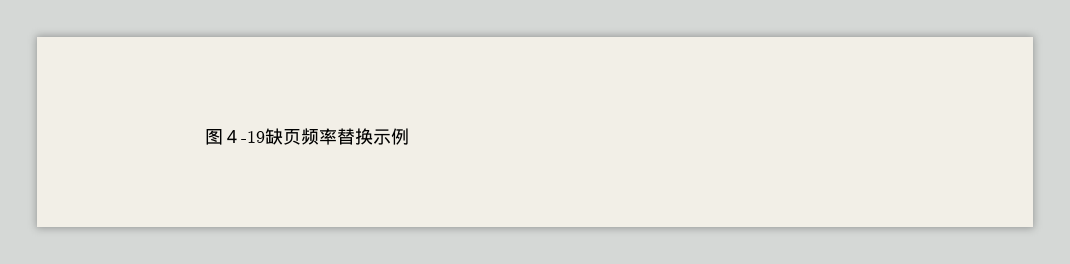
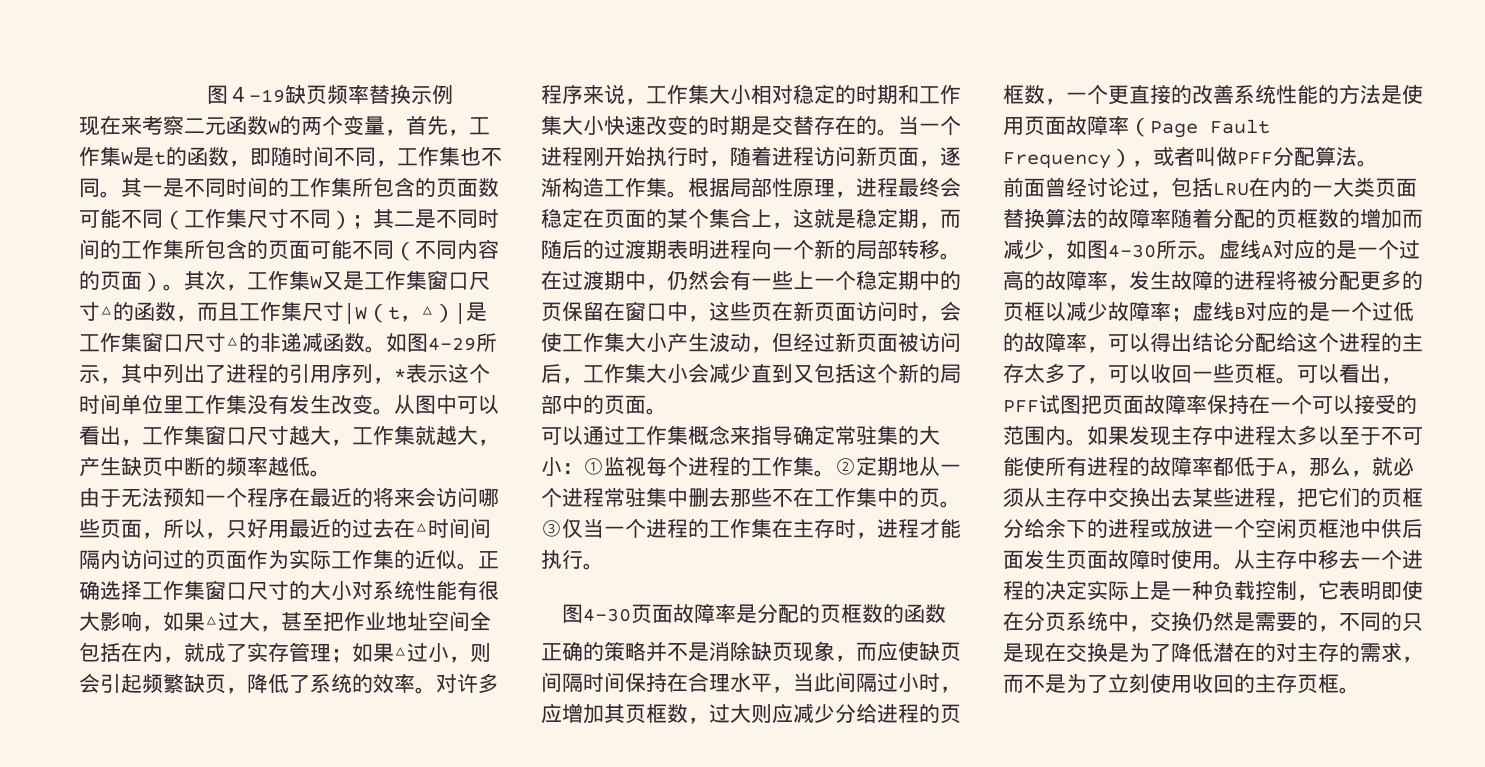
(410, 136) none -> [79,115,490,136] [79,146,502,167] [79,177,499,198] [79,208,499,230] [79,239,499,261] [79,270,490,292] [79,301,487,324] [79,332,497,353] [79,363,490,384] [79,394,499,415] [79,425,499,446] [79,456,331,477] [79,487,499,507] [79,518,491,539] [79,549,499,570] [79,580,499,600] [79,611,491,632] [79,642,491,663] [79,673,499,694] [541,84,961,105] [541,115,961,136] [541,146,961,167] [541,177,961,198] [541,208,961,229] [541,239,961,260] [541,270,961,291] [541,301,961,322] [541,332,961,353] [541,363,961,384] [541,394,667,415] [541,425,940,445] [541,456,961,477] [541,487,961,508] [541,518,961,539] [541,550,604,570] [562,603,946,623] [541,641,961,662] [541,672,961,693] [541,703,961,724] [1003,84,1423,105] [1003,115,1270,138] [1003,146,1378,169] [1003,177,1417,198] [1003,208,1423,229] [1003,239,1420,260] [1003,270,1423,291] [1003,301,1414,322] [1003,332,1423,353] [1003,363,1402,384] [1003,394,1417,414] [1003,425,1423,446] [1003,456,1414,477] [1003,487,1423,508] [1003,518,1423,539] [1003,549,1423,570] [1003,580,1423,601] [1003,611,1423,632] [1003,642,1423,663] [1003,673,1360,694] // 现在来考察二元函数W的两个变量，首先，工作集W是t的函数，即随时间不同，工作集也不同。其一是不同时间的工作集所包含的页面数可能不同（工作集尺寸不同）；其二是不同时间的工作集所包含的页面可能不同（不同内容的页面）。其次，工作集W又是工作集窗口尺寸△的函数，而且工作集尺寸∣W（t，△）∣是工作集窗口尺寸△的非递减函数。如图4-29所示，其中列出了进程的引用序列，*表示这个时间单位里工作集没有发生改变。从图中可以看出，工作集窗口尺寸越大，工作集就越大，产生缺页中断的频率越低。 // 由于无法预知一个程序在最近的将来会访问哪些页面，所以，只好用最近的过去在△时间间隔内访问过的页面作为实际工作集的近似。正确选择工作集窗口尺寸的大小对系统性能有很大影响，如果△过大，甚至把作业地址空间全包括在内，就成了实存管理；如果△过小，则会引起频繁缺页，降低了系统的效率。对许多程序来说，工作集大小相对稳定的时期和工作集大小快速改变的时期是交替存在的。当一个进程刚开始执行时，随着进程访问新页面，逐渐构造工作集。根据局部性原理，进程最终会稳定在页面的某个集合上，这就是稳定期，而随后的过渡期表明进程向一个新的局部转移。在过渡期中，仍然会有一些上一个稳定期中的页保留在窗口中，这些页在新页面访问时，会使工作集大小产生波动，但经过新页面被访问后，工作集大小会减少直到又包括这个新的局部中的页面。 // 可以通过工作集概念来指导确定常驻集的大小：①监视每个进程的工作集。②定期地从一个进程常驻集中删去那些不在工作集中的页。③仅当一个进程的工作集在主存时，进程才能执行。 // 图4-30页面故障率是分配的页框数的函数 // 正确的策略并不是消除缺页现象，而应使缺页间隔时间保持在合理水平，当此间隔过小时，应增加其页框数，过大则应减少分给进程的页框数，一个更直接的改善系统性能的方法是使用页面故障率（Page Fault Frequency），或者叫做PFF分配算法。 // 前面曾经讨论过，包括LRU在内的一大类页面替换算法的故障率随着分配的页框数的增加而减少，如图4-30所示。虚线A对应的是一个过高的故障率，发生故障的进程将被分配更多的页框以减少故障率；虚线B对应的是一个过低的故障率，可以得出结论分配给这个进程的主存太多了，可以收回一些页框。可以看出，PFF试图把页面故障率保持在一个可以接受的范围内。如果发现主存中进程太多以至于不可能使所有进程的故障率都低于A，那么，就必须从主存中交换出去某些进程，把它们的页框分给余下的进程或放进一个空闲页框池中供后面发生页面故障时使用。从主存中移去一个进程的决定实际上是一种负载控制，它表明即使在分页系统中，交换仍然是需要的，不同的只是现在交换是为了降低潜在的对主存的需求，而不是为了立刻使用收回的主存页框。

